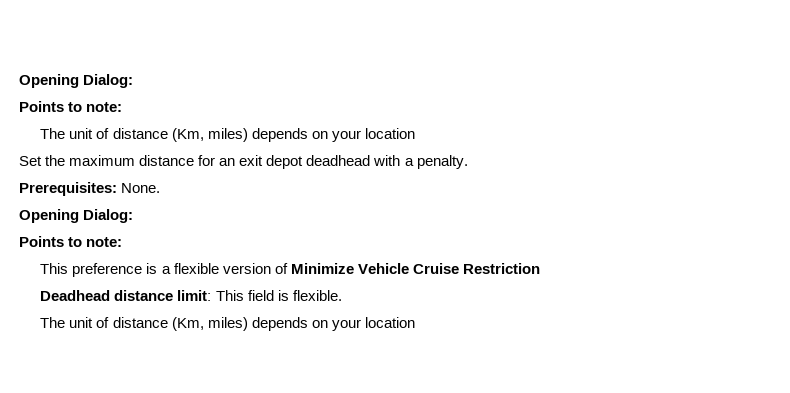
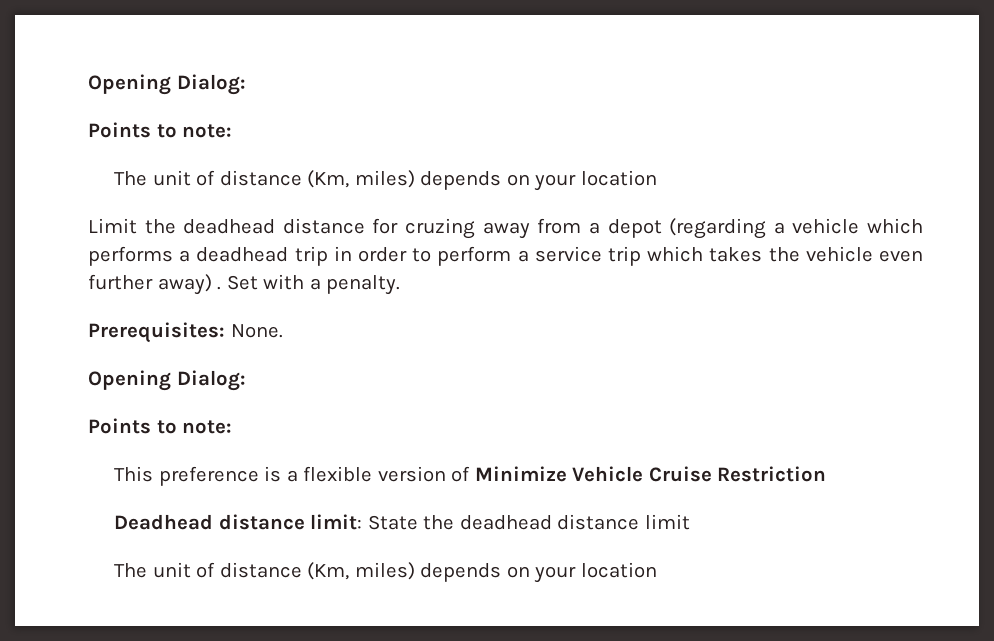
[19,155,371,169] Set the maximum distance for an exit depot deadhead -> [88,218,924,239] [88,246,924,266] [88,274,258,295] Limit the deadhead distance for cruzing away from a depot (regarding a vehicle which performs a deadhead trip in order to perform a service trip which takes the vehicle even further away) . Set
[215,290,342,301] This field is flexible. -> [367,514,690,530] State the deadhead distance limit

